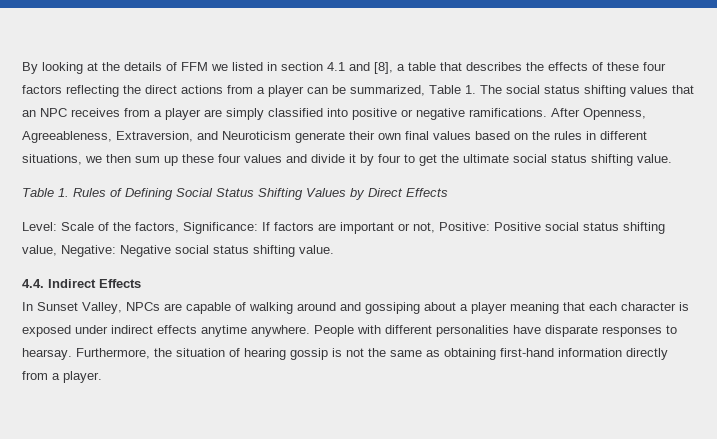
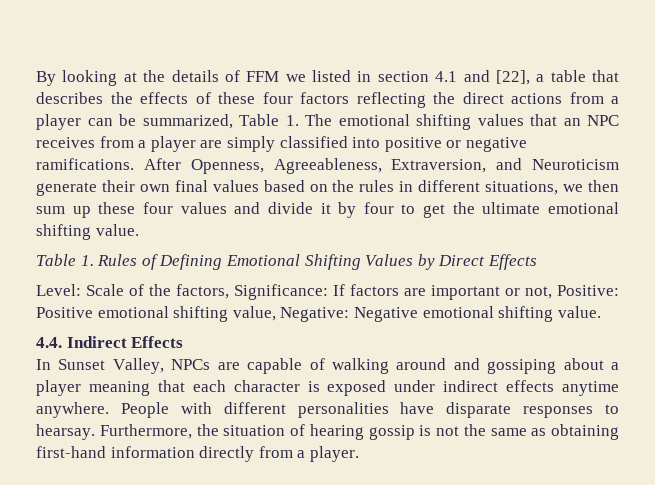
[374,62,393,74] [8], -> [495,70,530,85] [22],
[506,85,580,94] social status -> [338,114,410,126] emotional
[513,154,587,163] social status -> [548,202,620,214] emotional
[176,188,254,197] Social Status -> [225,254,300,266] Emotional
[545,222,619,231] social status -> [97,306,169,318] emotional
[175,245,249,254] social status -> [422,306,494,318] emotional

